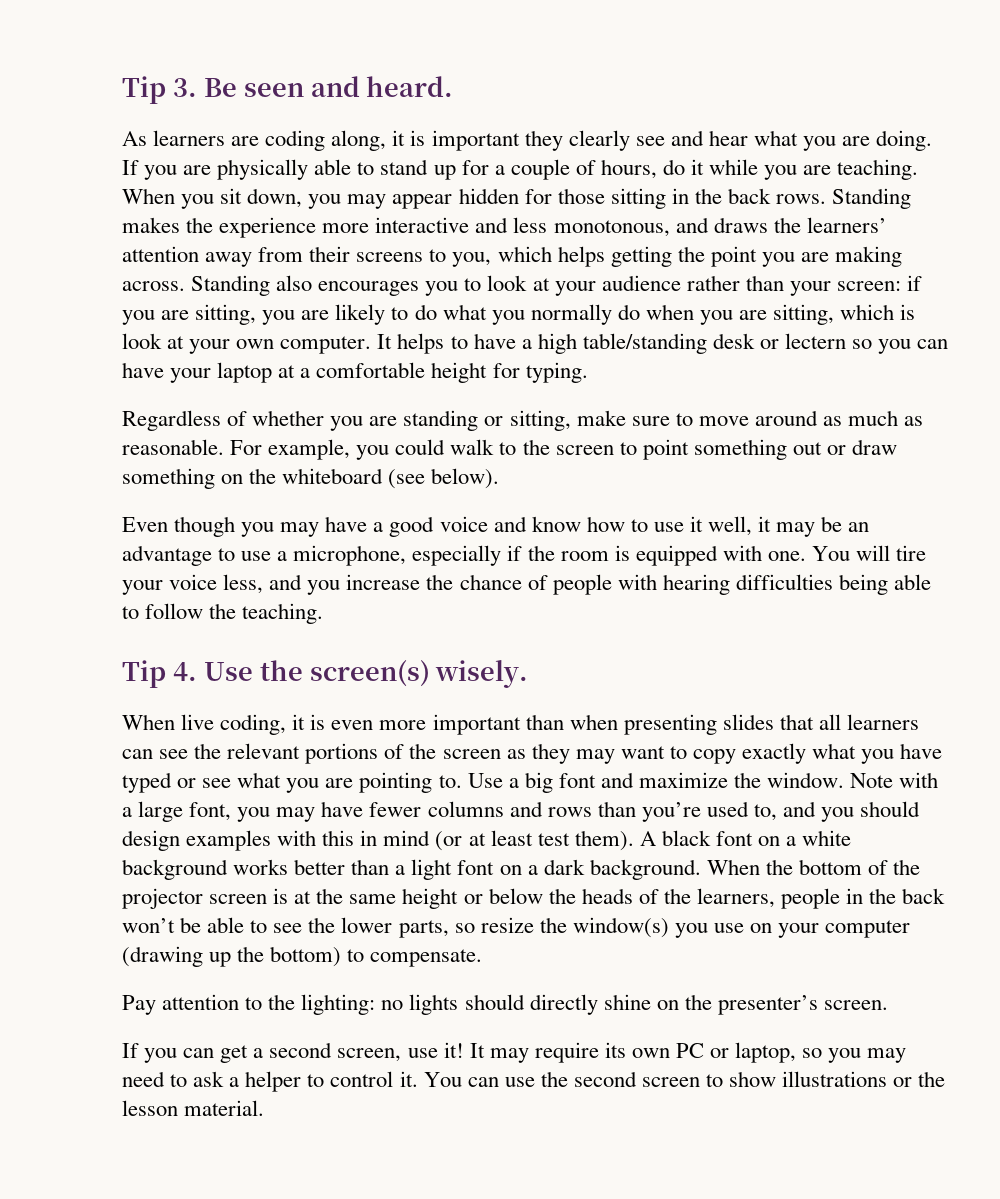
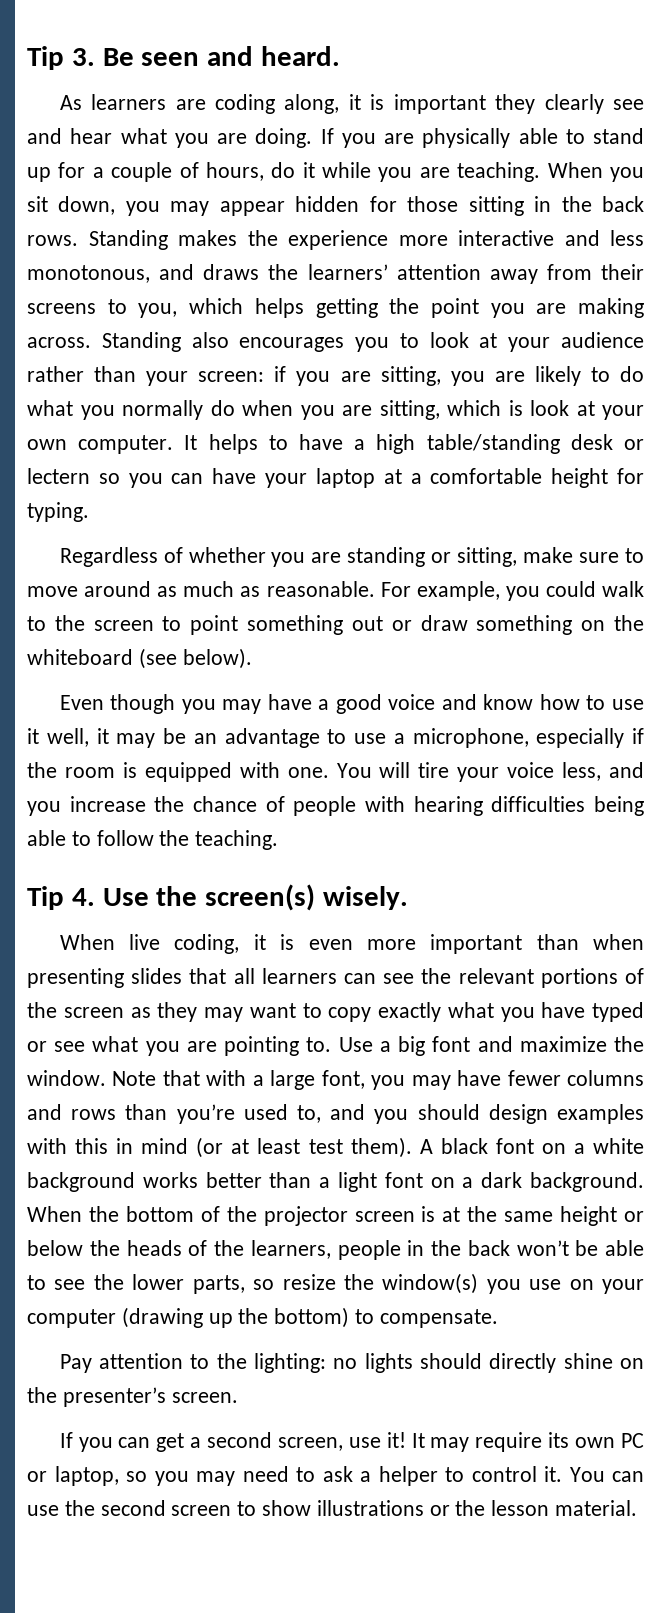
(894, 780) none -> [162,1070,200,1086] that

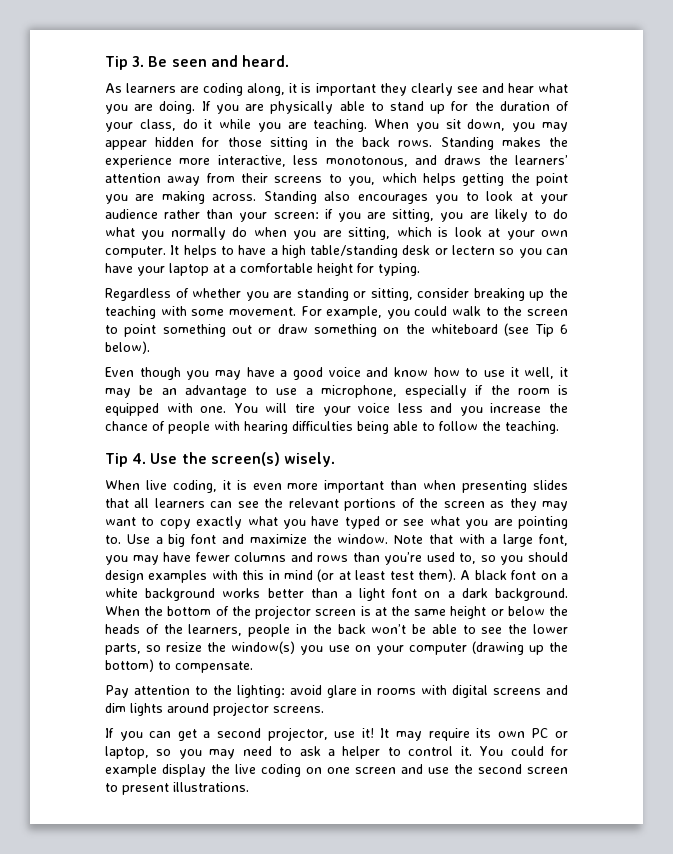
[92,162,264,182] a couple of hours, -> [474,101,569,111] [105,119,176,132] the duration of your class,
[458,230,600,246] interactive and -> [217,155,286,167] interactive,
[523,547,644,563] [27,581,375,597] make sure to move around as much as reasonable. -> [417,288,568,301] [105,306,296,319] consider breaking up the teaching with some movement.
(177, 658) none -> [534,324,568,337] Tip 6
[562,762,602,781] less, -> [397,403,423,413] less
[330,1104,366,1120] and -> [480,555,496,562] so
[333,1353,644,1373] [27,1387,238,1407] no lights should directly shine on the presenter’s screen. -> [289,685,569,698] [105,702,324,716] avoid glare in rooms with digital screens and dim lights around projector screens.
[277,1437,343,1451] screen, -> [267,727,328,741] projector,
[612,1471,644,1482] can -> [510,746,568,756] [105,764,423,777] could for example display the live coding on one screen and
[262,1500,638,1516] show illustrations or the lesson material. -> [122,782,249,795] present illustrations.

